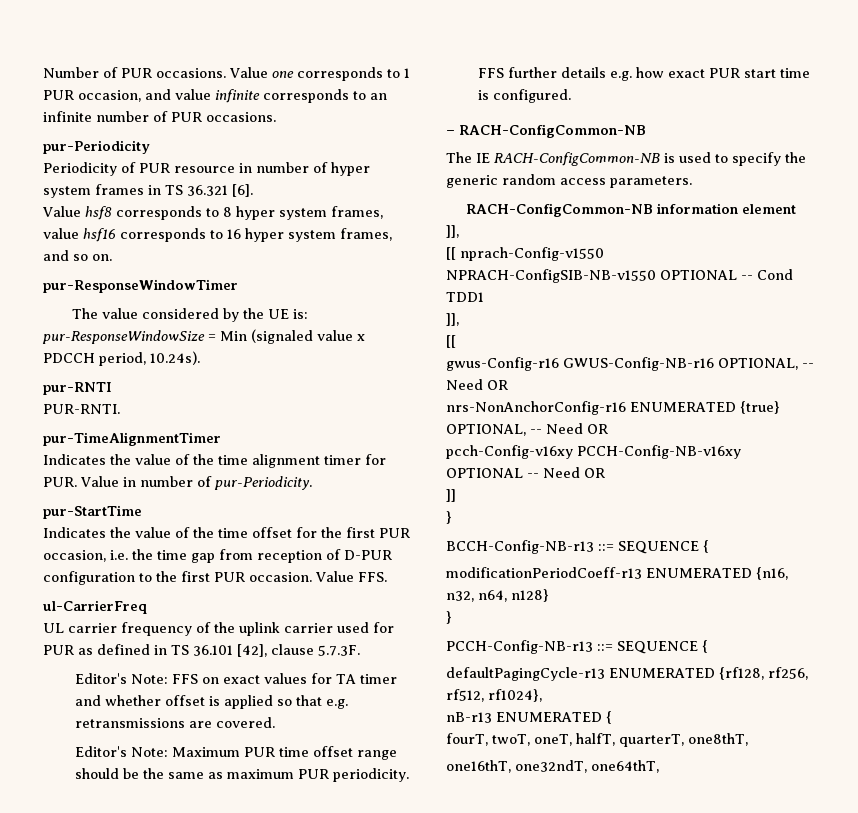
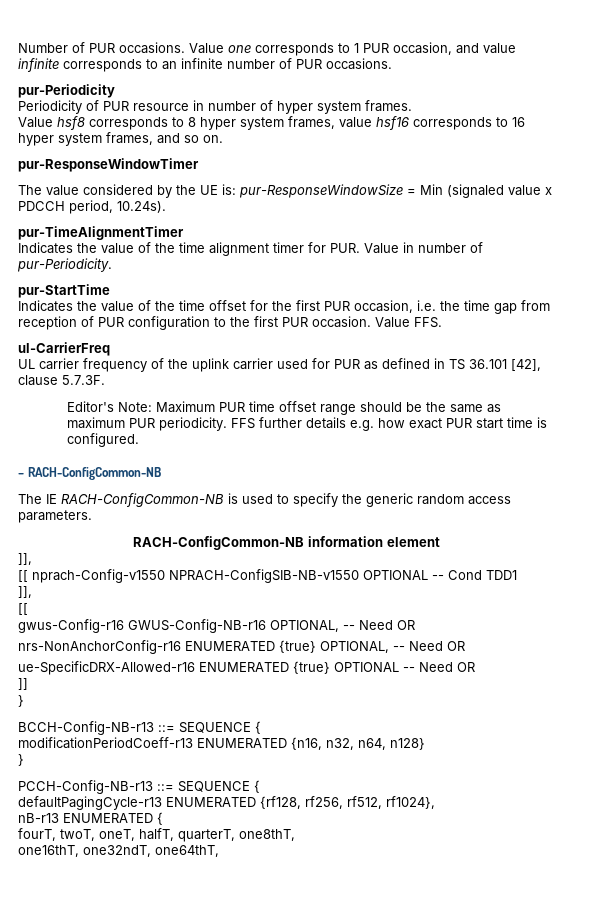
[95,184,253,197] frames in TS 36.321 [6]. -> [365,100,412,112] frames.
[43,382,112,395] [43,404,120,414] // pur-RNTI // PUR-RNTI. -> (166, 207) none
[344,550,392,560] D-PUR -> [98,317,124,327] PUR
[75,673,398,684] [75,695,349,709] [75,717,276,728] // Editor's Note: FFS on exact values for TA timer and whether offset is applied so that e.g. retransmissions are covered. -> (105, 380) none
[446,445,741,459] pcch-Config-v16xy PCCH-Config-NB-v16xy -> [18,661,330,675] ue-SpecificDRX-Allowed-r16 ENUMERATED {true}

